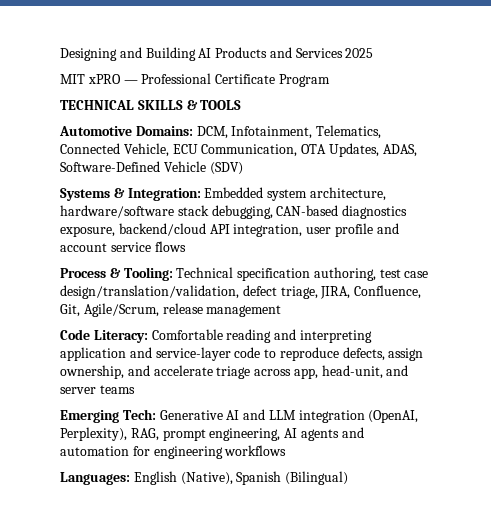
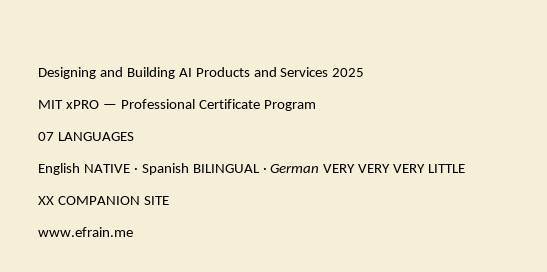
[60,100,242,110] [59,125,382,139] [60,143,417,157] [60,161,243,175] [60,187,386,201] [60,205,408,219] [60,223,399,237] [60,241,186,252] [60,267,429,281] [60,285,422,299] [60,303,282,317] [60,329,372,343] [60,347,424,361] [60,365,409,379] [60,385,135,394] [60,409,419,423] [60,427,364,441] [60,445,287,459] [60,471,349,485] TECHNICAL SKILLS & TOOLS // Automotive Domains: DCM, Infotainment, Telematics, Connected Vehicle, ECU Communication, OTA Updates, ADAS, Software-Defined Vehicle (SDV) // Systems & Integration: Embedded system architecture, hardware/software stack debugging, CAN-based diagnostics exposure, backend/cloud API integration, user profile and account service flows // Process & Tooling: Technical specification authoring, test case design/translation/validation, defect triage, JIRA, Confluence, Git, Agile/Scrum, release management // Code Literacy: Comfortable reading and interpreting application and service-layer code to reproduce defects, assign ownership, and accelerate triage across app, head-unit, and server teams // Emerging Tech: Generative AI and LLM integration (OpenAI, Perplexity), RAG, prompt engineering, AI agents and automation for engineering workflows // Languages: English (Native), Spanish (Bilingual) -> [38,132,134,141] [38,163,466,175] [38,196,169,205] [38,227,133,237] 07 LANGUAGES // English NATIVE · Spanish BILINGUAL · German VERY VERY VERY LITTLE // XX COMPANION SITE // www.efrain.me

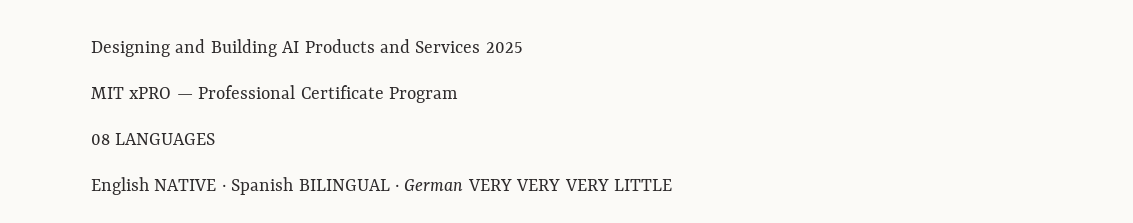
[38,132,54,141] 07 -> [91,134,110,145] 08
[38,196,169,205] [38,227,133,237] // XX COMPANION SITE // www.efrain.me -> (672, 185) none

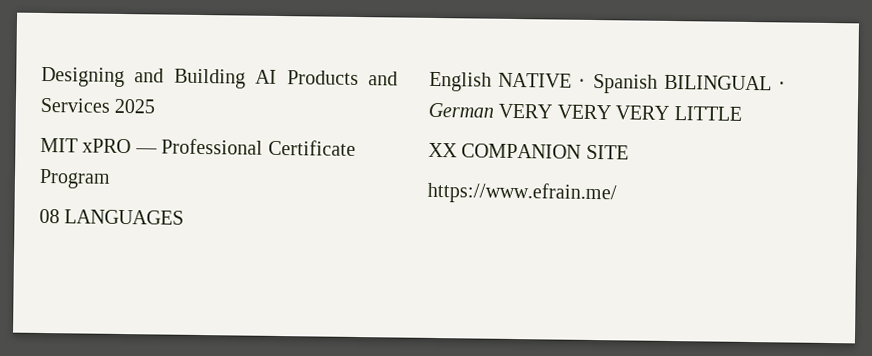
(672, 185) none -> [428,142,629,160] [427,181,617,205] // XX COMPANION SITE // https://www.efrain.me/

